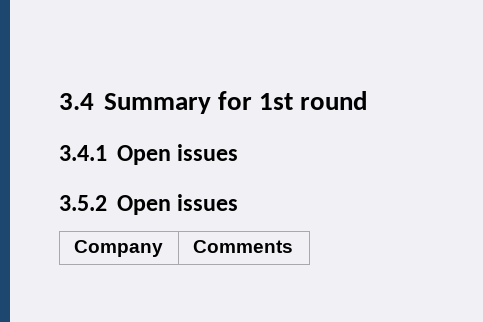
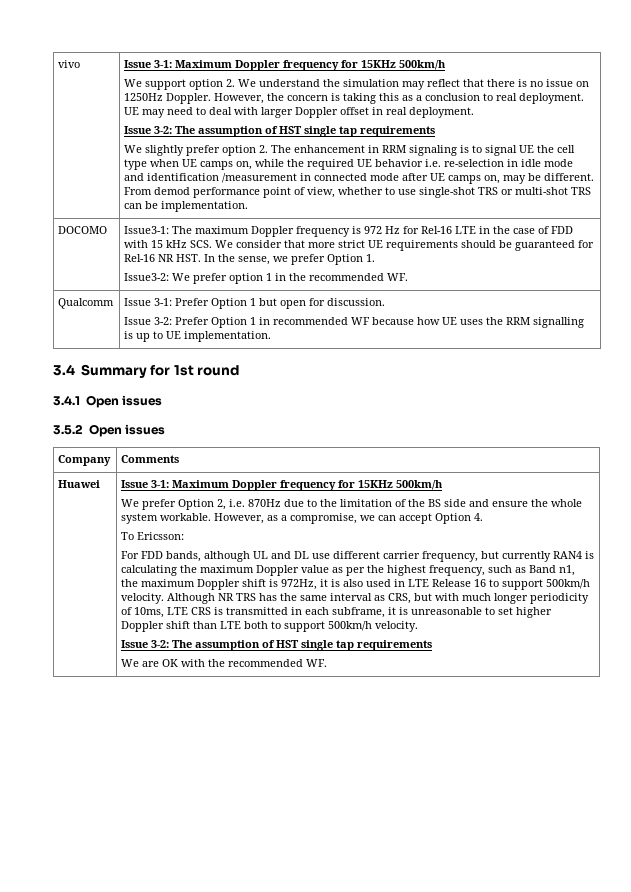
(59, 101) none -> [58,60,81,68] [124,60,447,71] [124,79,590,90] [124,93,585,104] [124,107,475,118] [124,126,436,137] [124,145,576,156] [124,159,574,170] [124,173,595,184] [124,187,592,198] [124,201,249,212] [58,226,108,234] [124,226,574,237] [124,240,595,251] [124,254,376,265] [124,273,409,284] [58,298,115,309] [124,298,386,309] [124,317,585,328] [124,331,272,342] vivo | Issue 3-1: Maximum Doppler frequency for 15KHz 500km/h // We support option 2. We understand the simulation may reflect that there is no issue on 1250Hz Doppler. However, the concern is taking this as a conclusion to real deployment. UE may need to deal with larger Doppler offset in real deployment. // Issue 3-2: The assumption of HST single tap requirements // We slightly prefer option 2. The enhancement in RRM signaling is to signal UE the cell type when UE camps on, while the required UE behavior i.e. re-selection in idle mode and identification /measurement in connected mode after UE camps on, may be different. From demod performance point of view, whether to use single-shot TRS or multi-shot TRS can be implementation. // DOCOMO | Issue3-1: The maximum Doppler frequency is 972 Hz for Rel-16 LTE in the case of FDD with 15 kHz SCS. We consider that more strict UE requirements should be guaranteed for Rel-16 NR HST. In the sense, we prefer Option 1. // Issue3-2: We prefer option 1 in the recommended WF. // Qualcomm | Issue 3-1: Prefer Option 1 but open for discussion. // Issue 3-2: Prefer Option 1 in recommended WF because how UE uses the RRM signalling is up to UE implementation. //
(293, 246) none -> [58,480,101,488] [121,480,444,491] [121,499,583,510] [121,513,484,524] [121,532,185,540] [121,551,595,562] [121,565,576,576] [121,579,591,590] [121,593,590,604] [121,607,553,618] [121,621,419,632] [121,640,433,651] [121,659,328,667] // Huawei | Issue 3-1: Maximum Doppler frequency for 15KHz 500km/h // We prefer Option 2, i.e. 870Hz due to the limitation of the BS side and ensure the whole system workable. However, as a compromise, we can accept Option 4. // To Ericsson: // For FDD bands, although UL and DL use different carrier frequency, but currently RAN4 is calculating the maximum Doppler value as per the highest frequency, such as Band n1, the maximum Doppler shift is 972Hz, it is also used in LTE Release 16 to support 500km/h velocity. Although NR TRS has the same interval as CRS, but with much longer periodicity of 10ms, LTE CRS is transmitted in each subframe, it is unreasonable to set higher Doppler shift than LTE both to support 500km/h velocity. // Issue 3-2: The assumption of HST single tap requirements // We are OK with the recommended WF.

